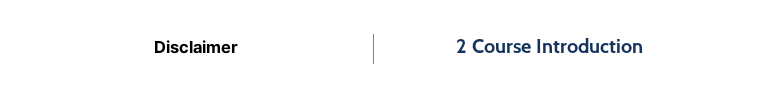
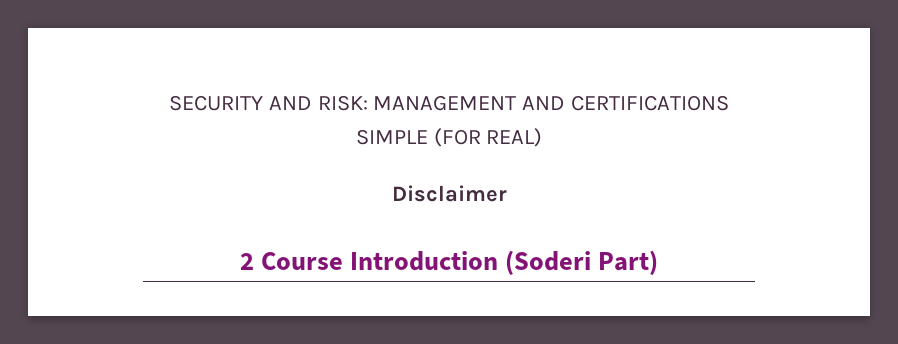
(153, 47) none -> [168,95,730,111] [355,128,543,147] SECURITY AND RISK: MANAGEMENT AND CERTIFICATIONS SIMPLE (FOR REAL) //
(644, 45) none -> [505,250,659,275] (Soderi Part)

